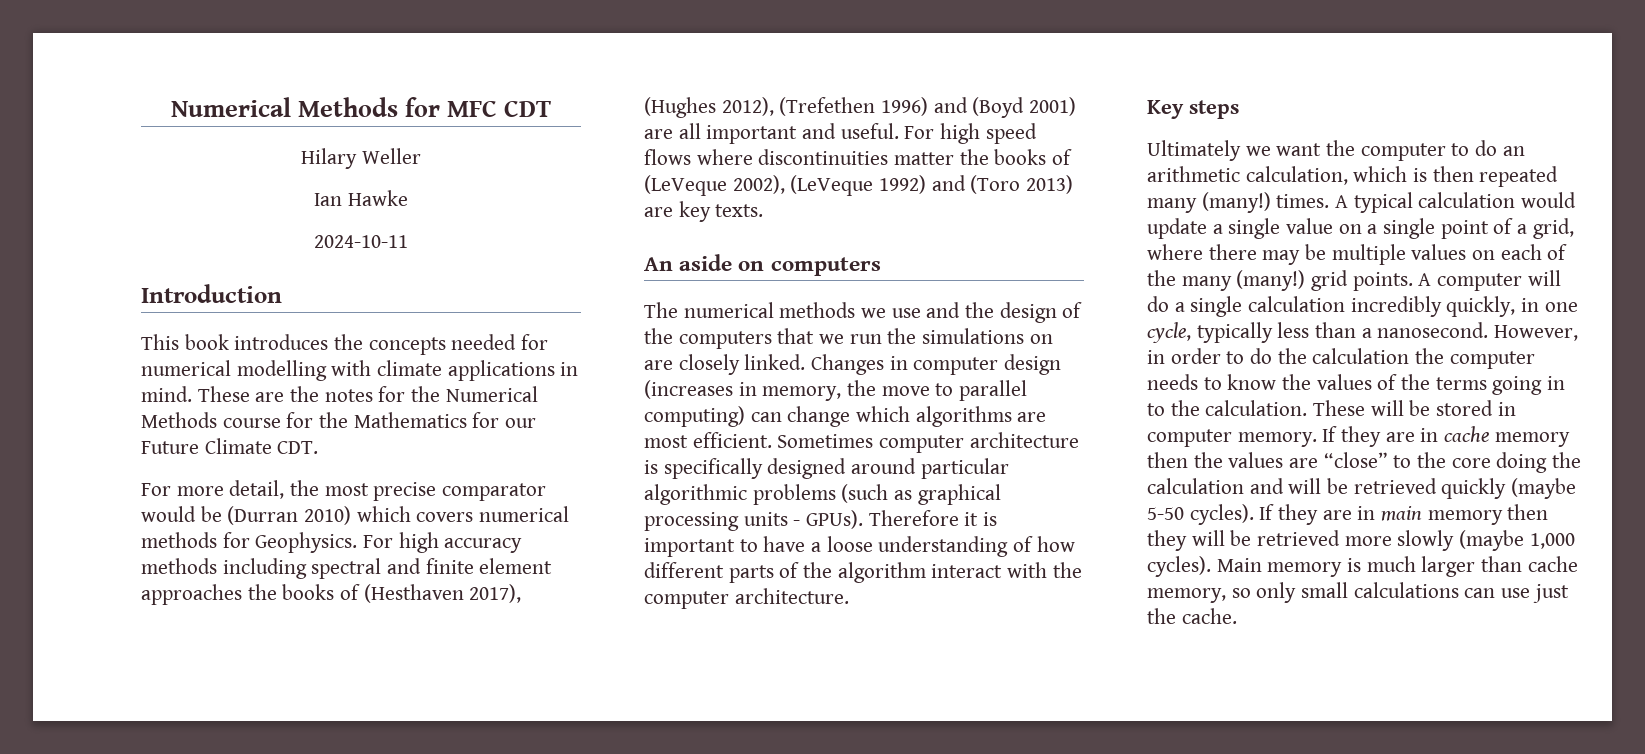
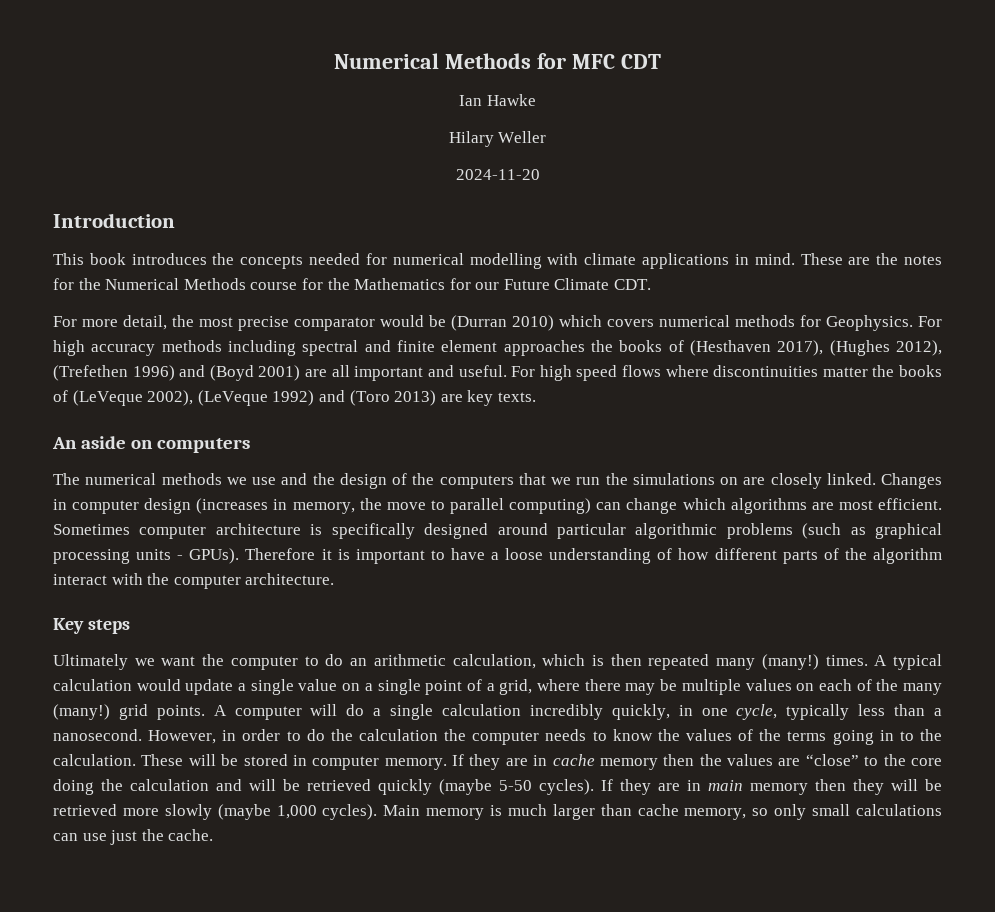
(551, 108) none -> [459,94,536,106] // Ian Hawke
[314,190,408,206] [314,235,408,248] Ian Hawke // 2024-10-11 -> [455,169,540,180] 2024-11-20

